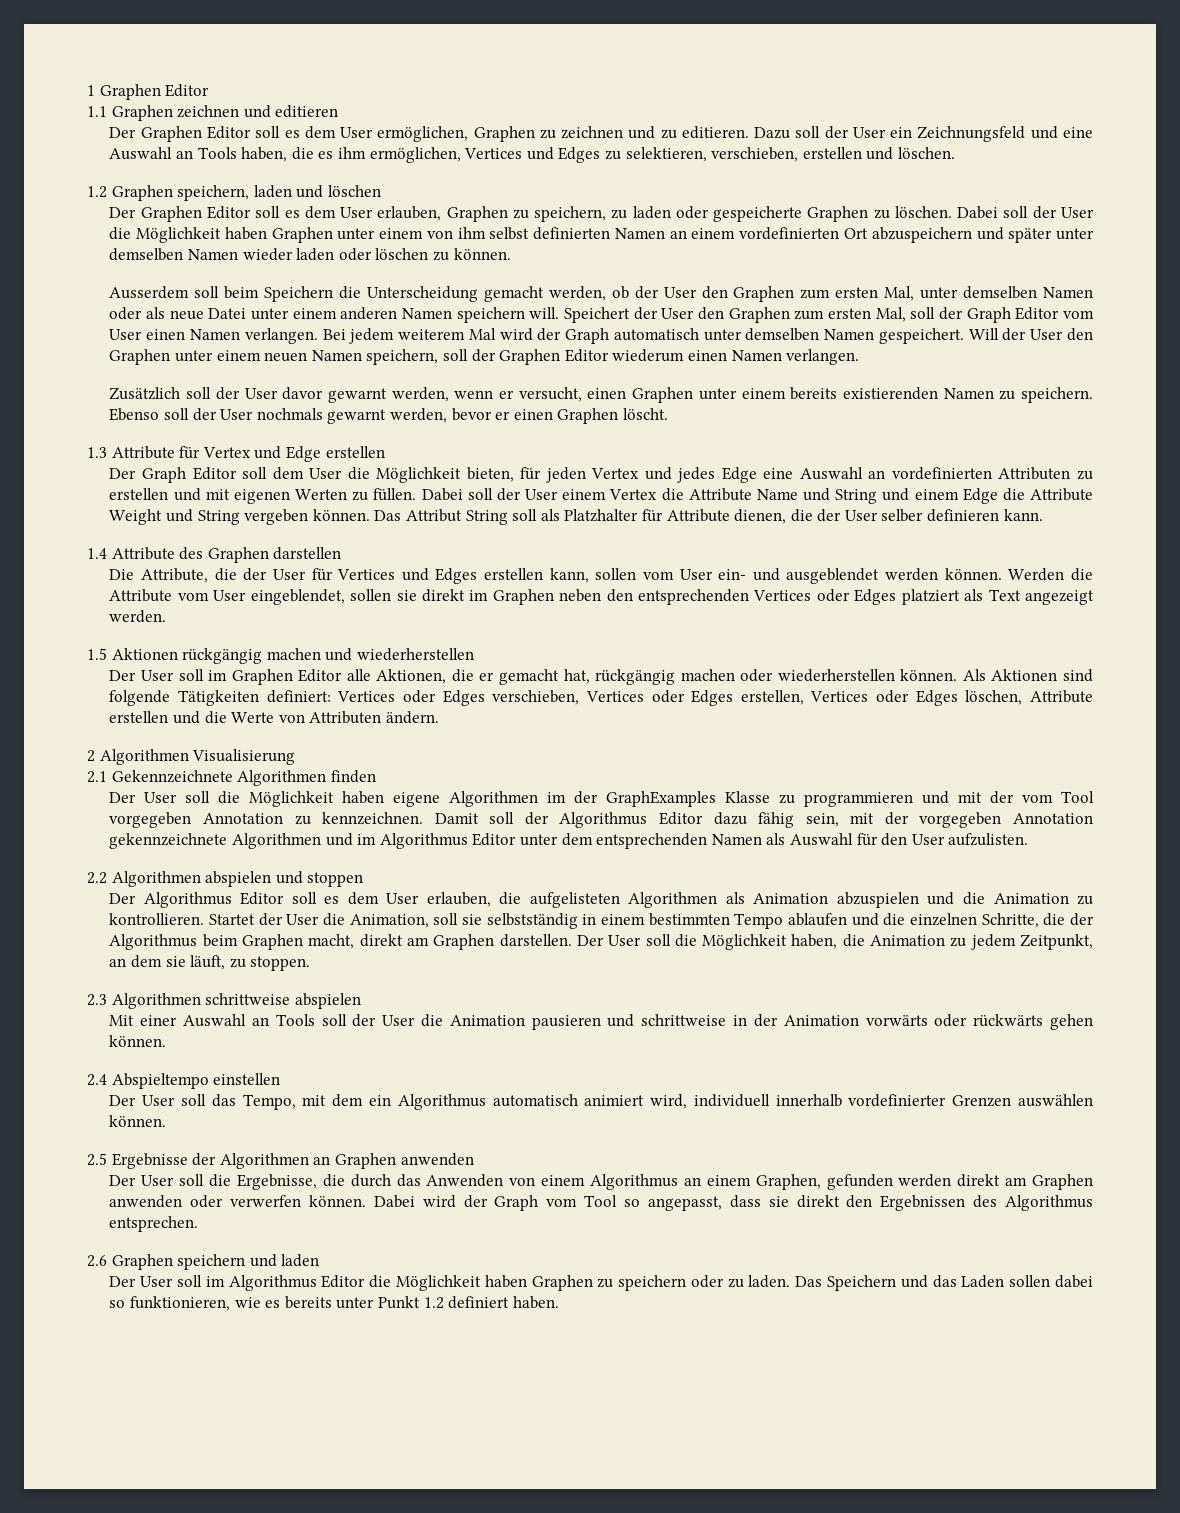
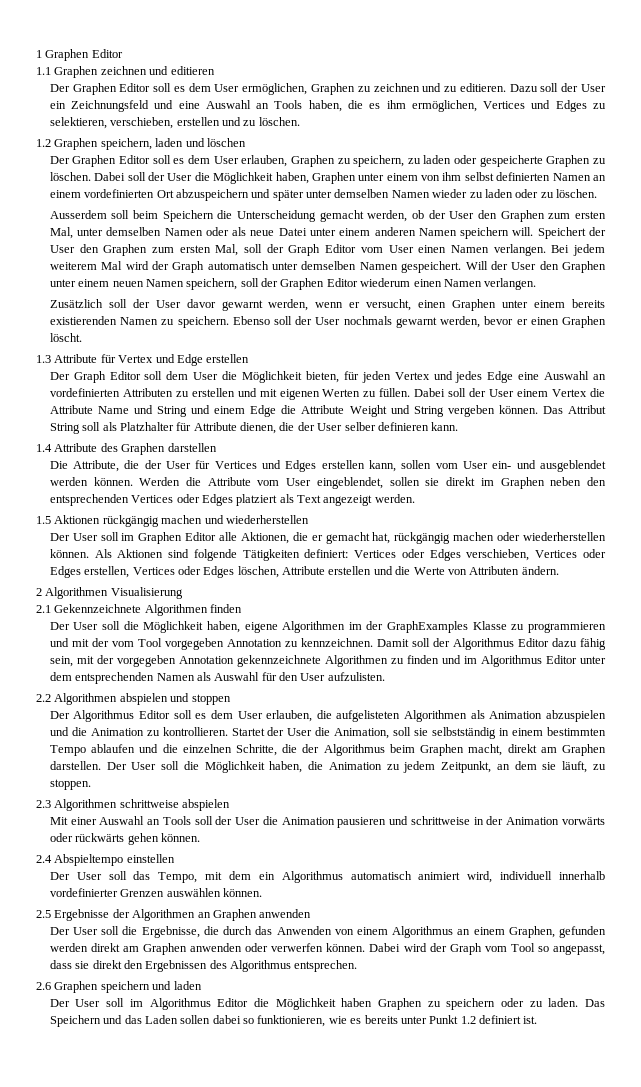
(894, 153) none -> [243,120,257,126] zu
[224,227,267,240] haben -> [275,172,309,184] haben,
[296,248,511,261] laden oder löschen zu können. -> [469,189,598,198] zu laden oder zu löschen.
[342,791,385,804] haben -> [206,621,240,633] haben,
(322, 841) none -> [390,655,439,664] zu finden
[512,1296,559,1309] haben. -> [523,1016,538,1024] ist.

